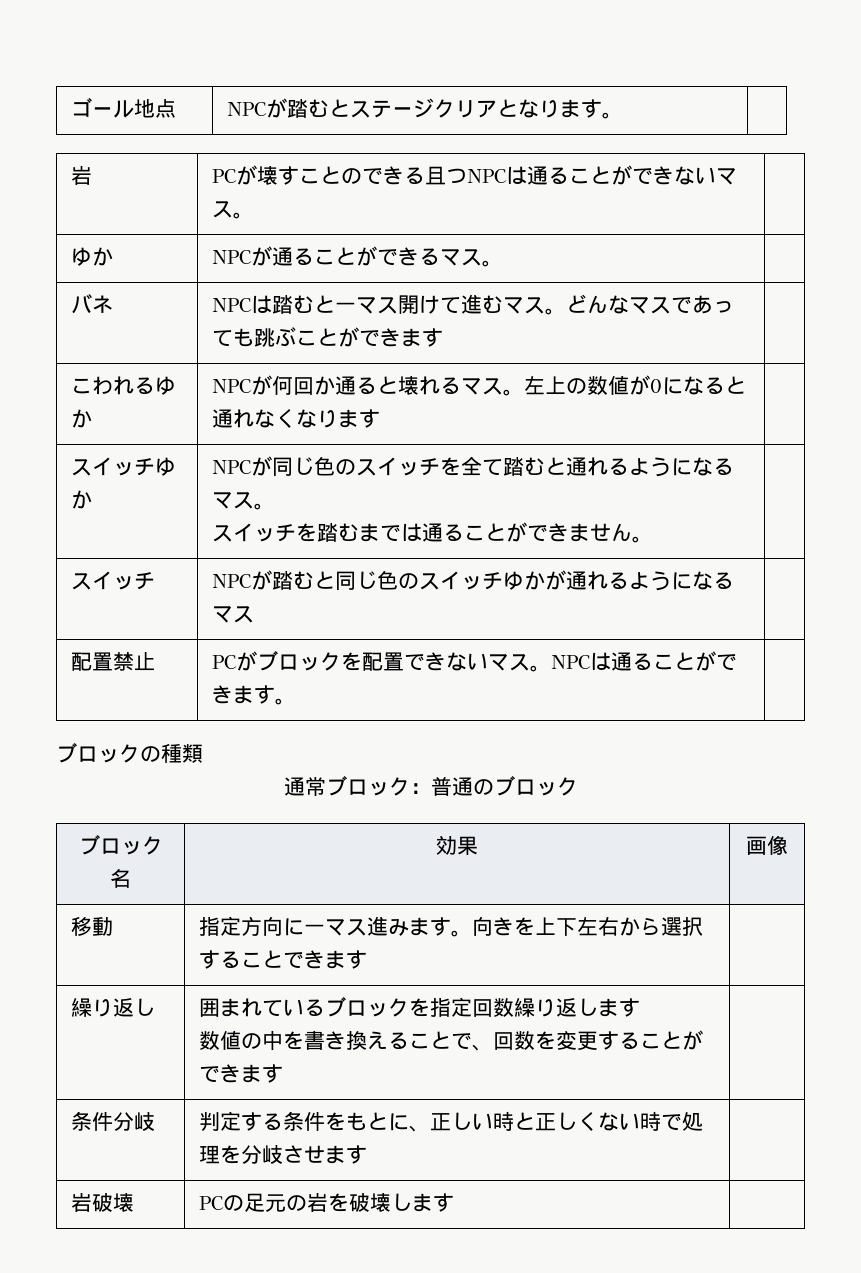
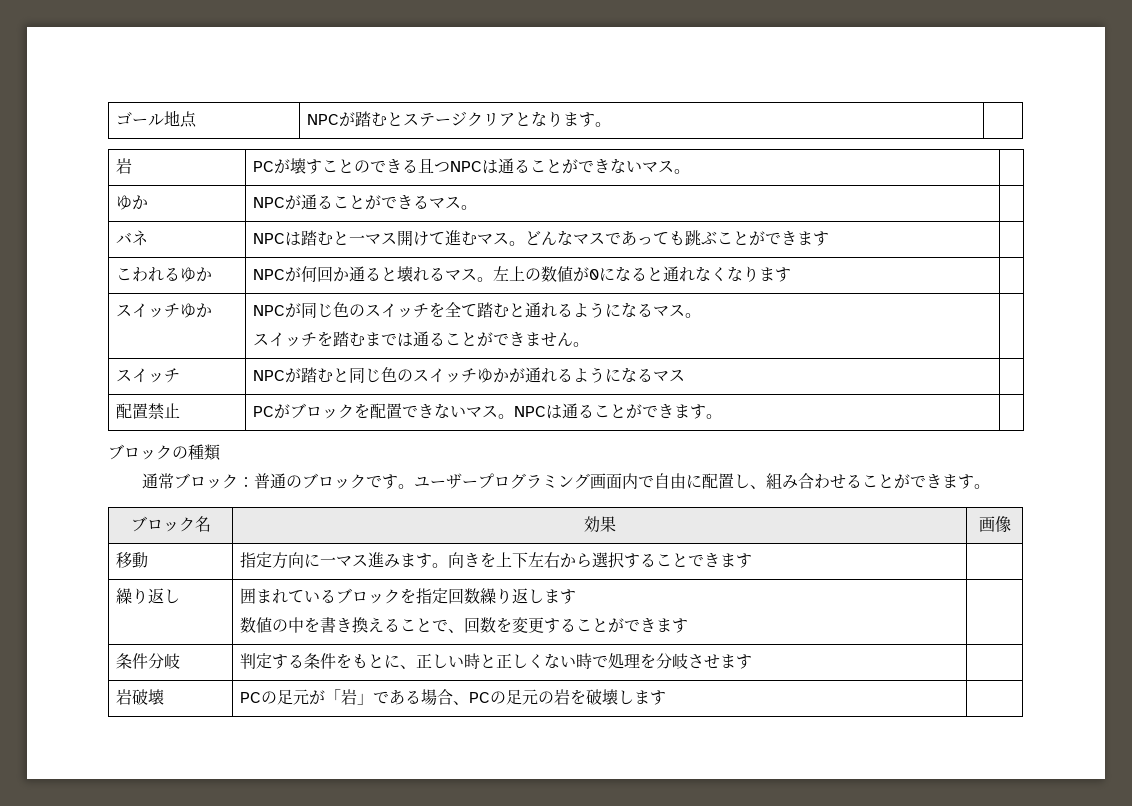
(578, 786) none -> [366,473,990,489] です。ユーザープログラミング画面内で自由に配置し、組み合わせることができます。
(286, 1203) none -> [308,689,538,705] が「岩」である場合、PCの足元

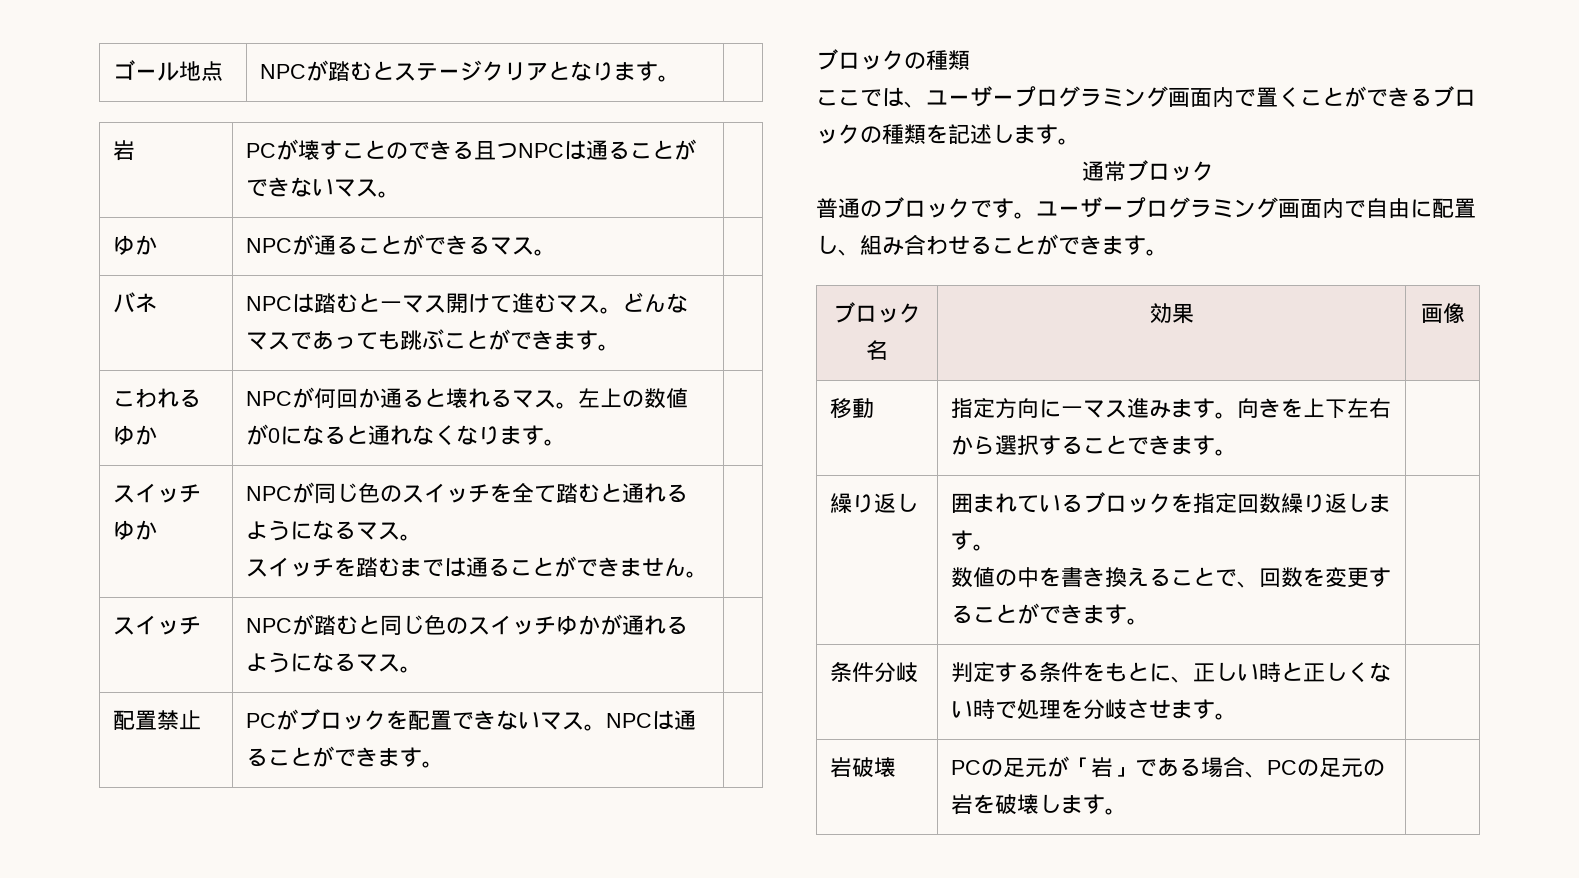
(829, 238) none -> [598,344,621,351] 。
(791, 274) none -> [544,439,567,446] 。
(685, 375) none -> [400,666,423,673] 。
(221, 452) none -> [816,86,1476,108] [816,124,1080,145] // ここでは、ユーザープログラミング画面内で置くことができるブロックの種類を記述します。
[238,477,254,487] ： -> (1214, 171) //
(752, 560) none -> [1215,449,1238,456] 。
(576, 596) none -> [973,544,996,551] 。
(688, 625) none -> [1127,618,1150,625] 。
(752, 661) none -> [1215,713,1238,720] 。
(666, 697) none -> [1105,808,1128,815] 。

